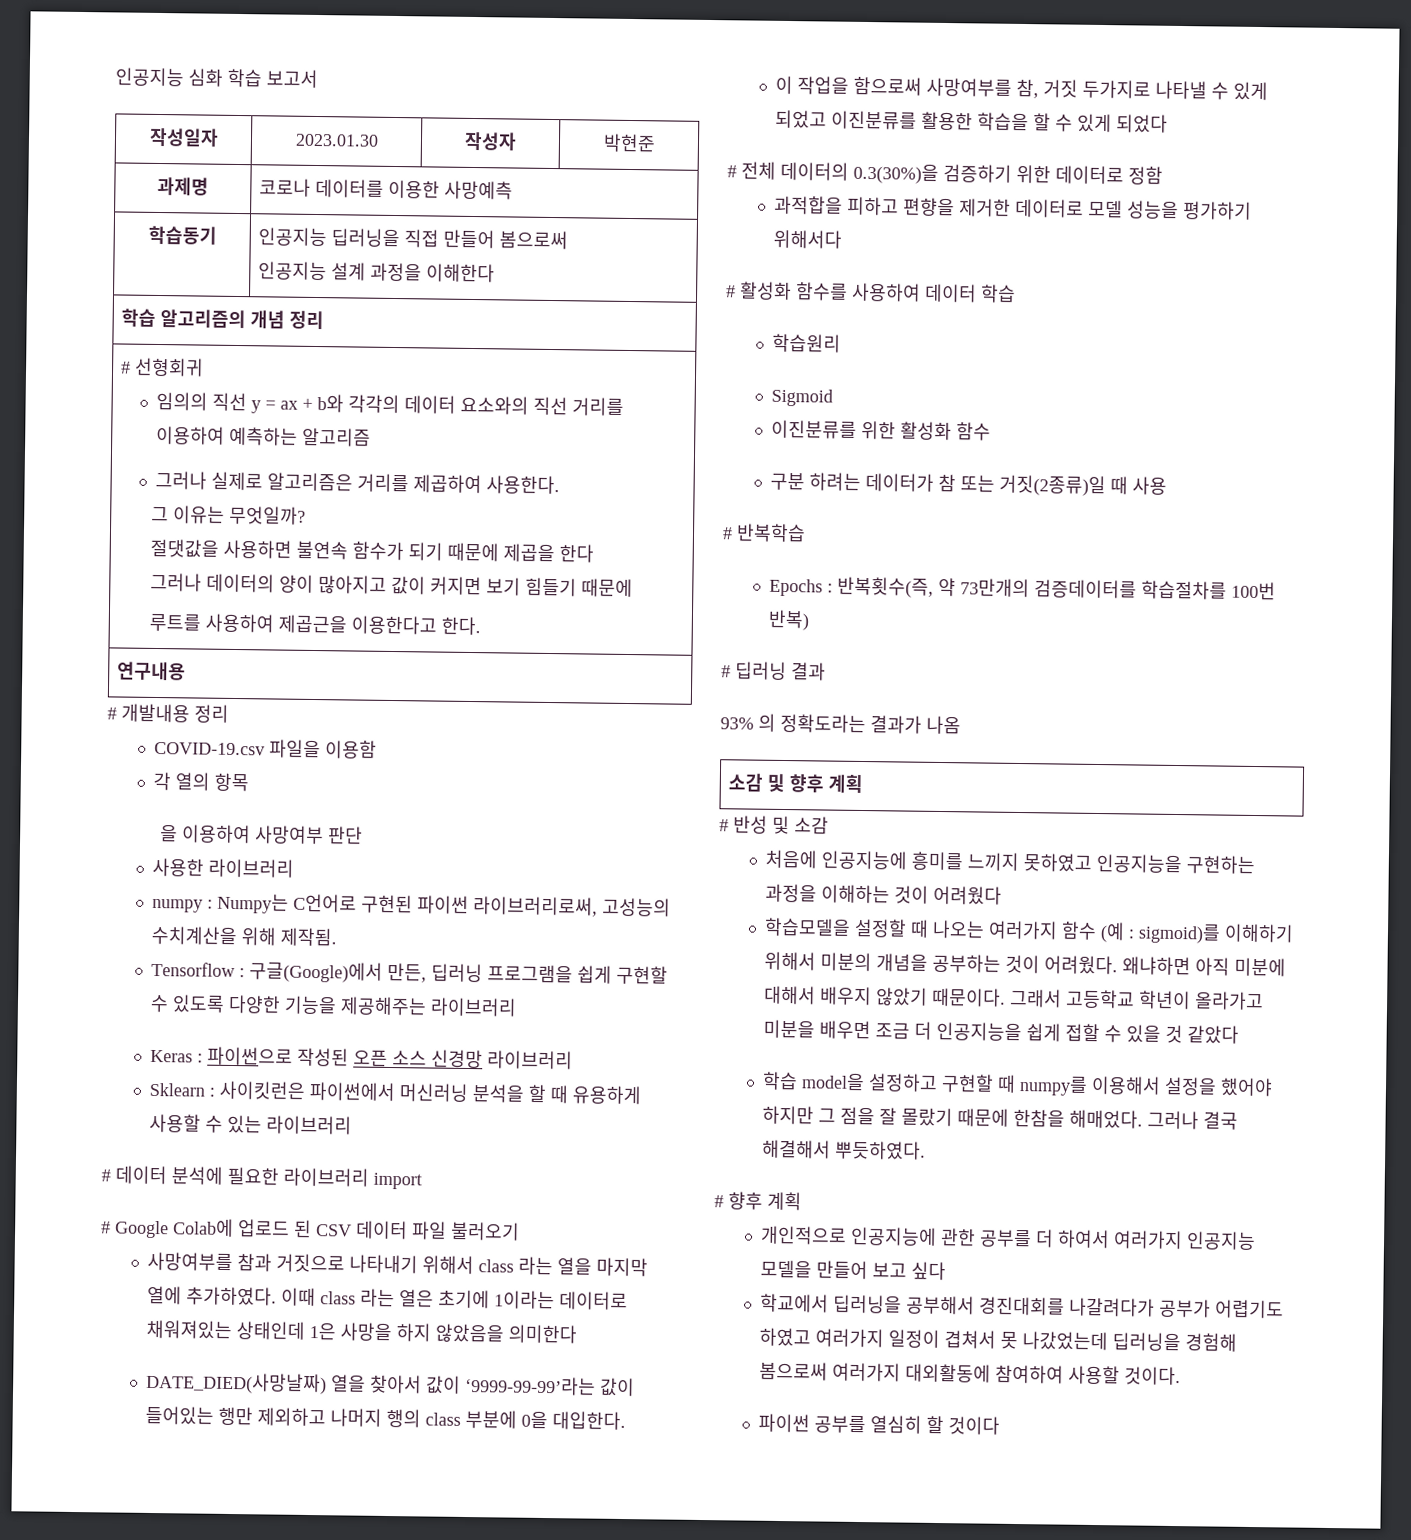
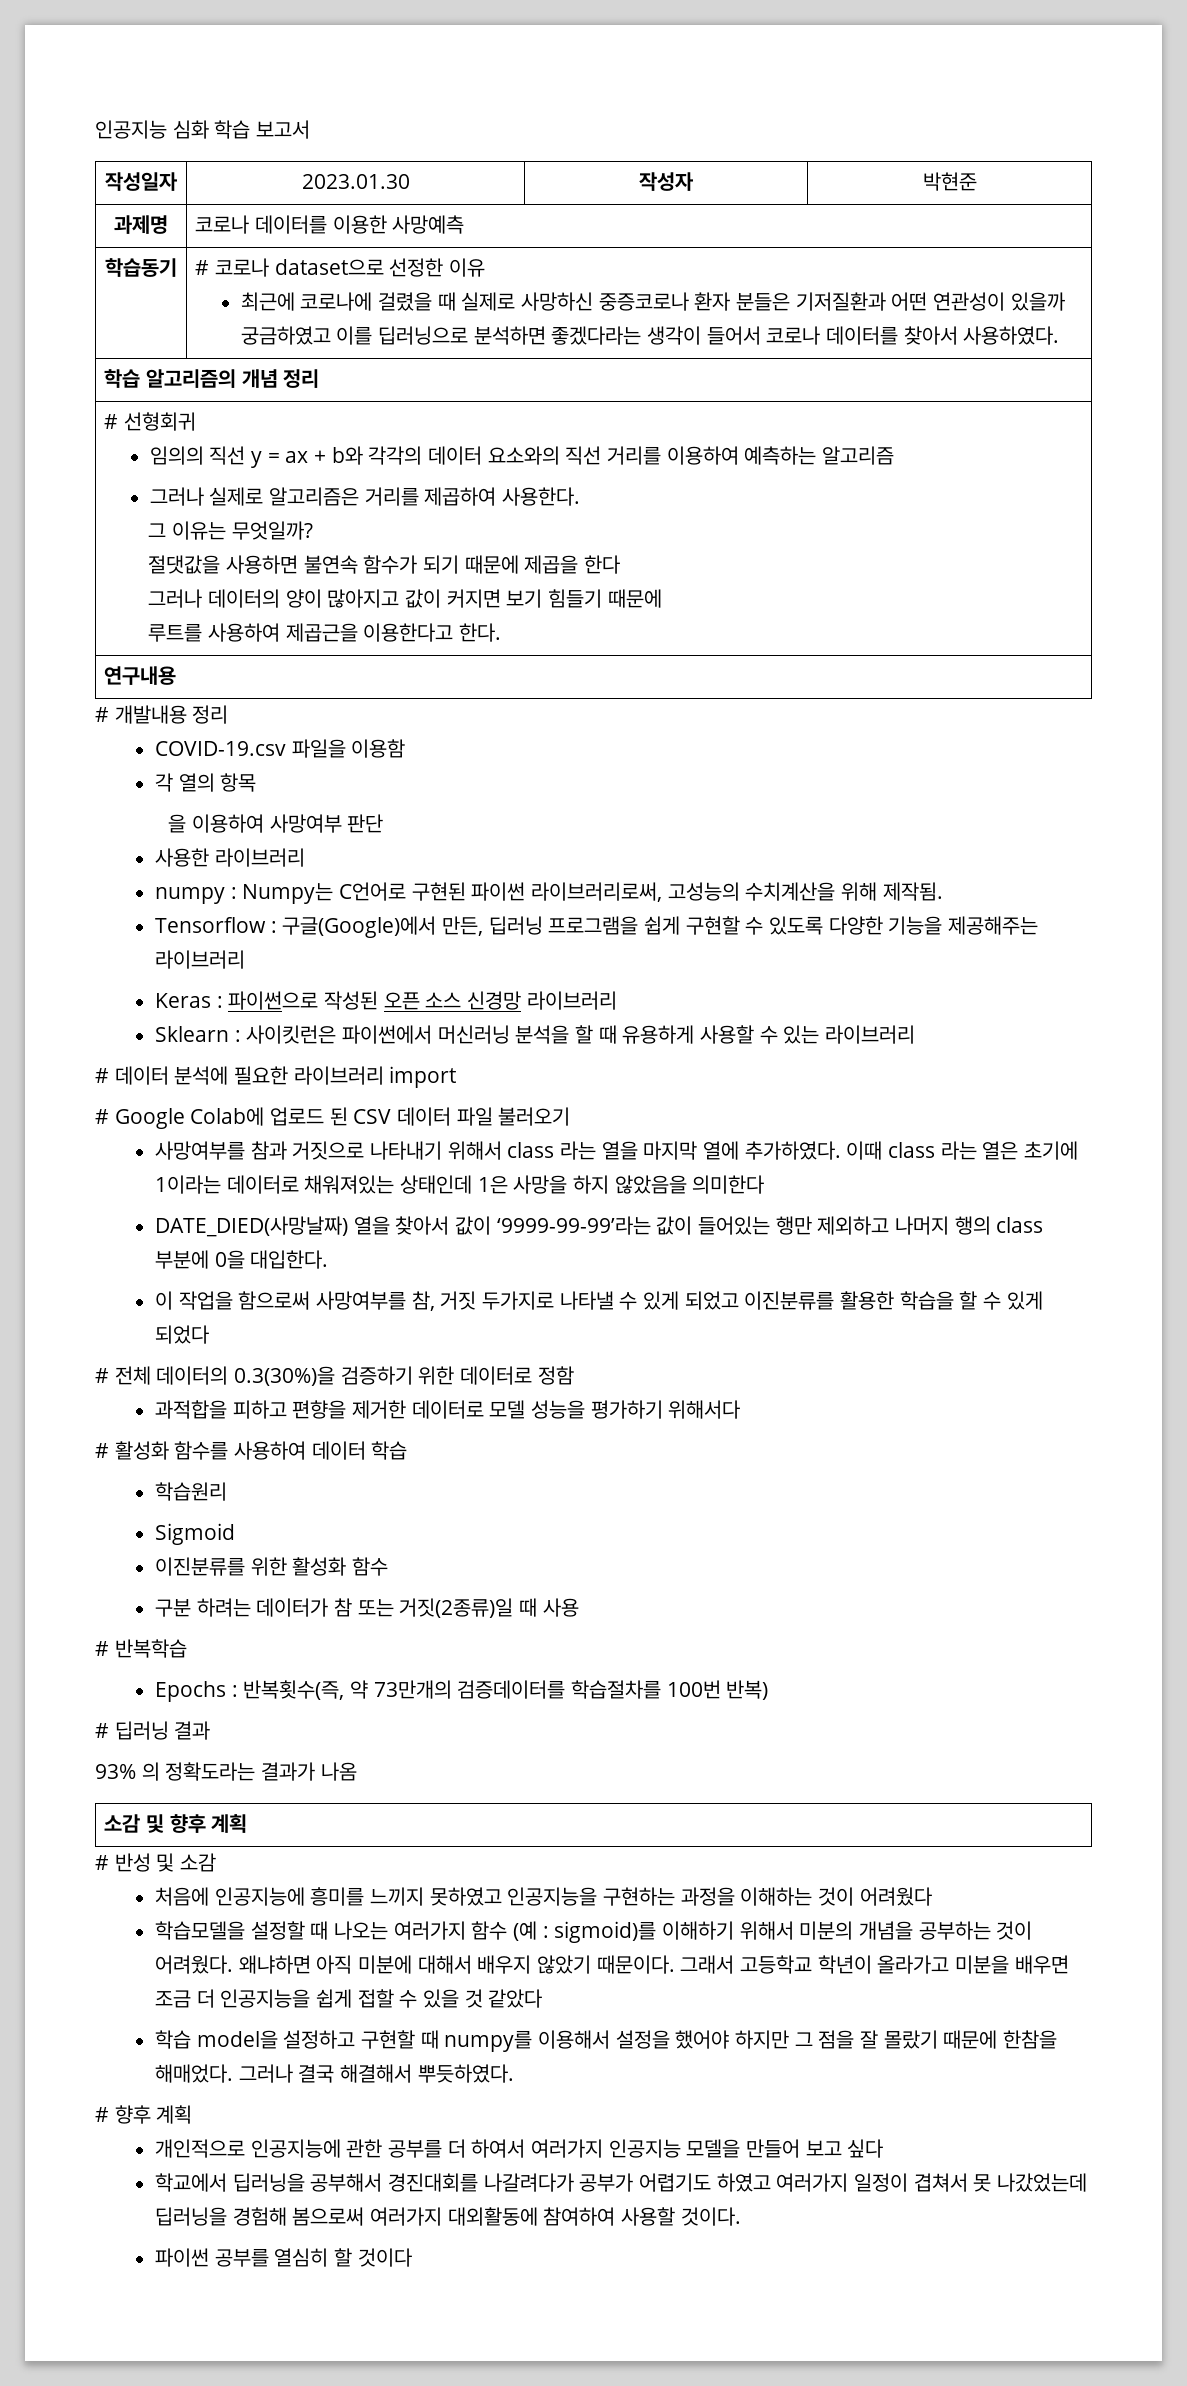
[257,227,568,250] [257,261,495,283] 인공지능 딥러닝을 직접 만들어 봄으로써 // 인공지능 설계 과정을 이해한다 -> [195,258,486,277] [240,292,1065,311] [240,326,1060,345] # 코로나 dataset으로 선정한 이유 // 최근에 코로나에 걸렸을 때 실제로 사망하신 중증코로나 환자 분들은 기저질환과 어떤 연관성이 있을까 궁금하였고 이를 딥러닝으로 분석하면 좋겠다라는 생각이 들어서 코로나 데이터를 찾아서 사용하였다.

